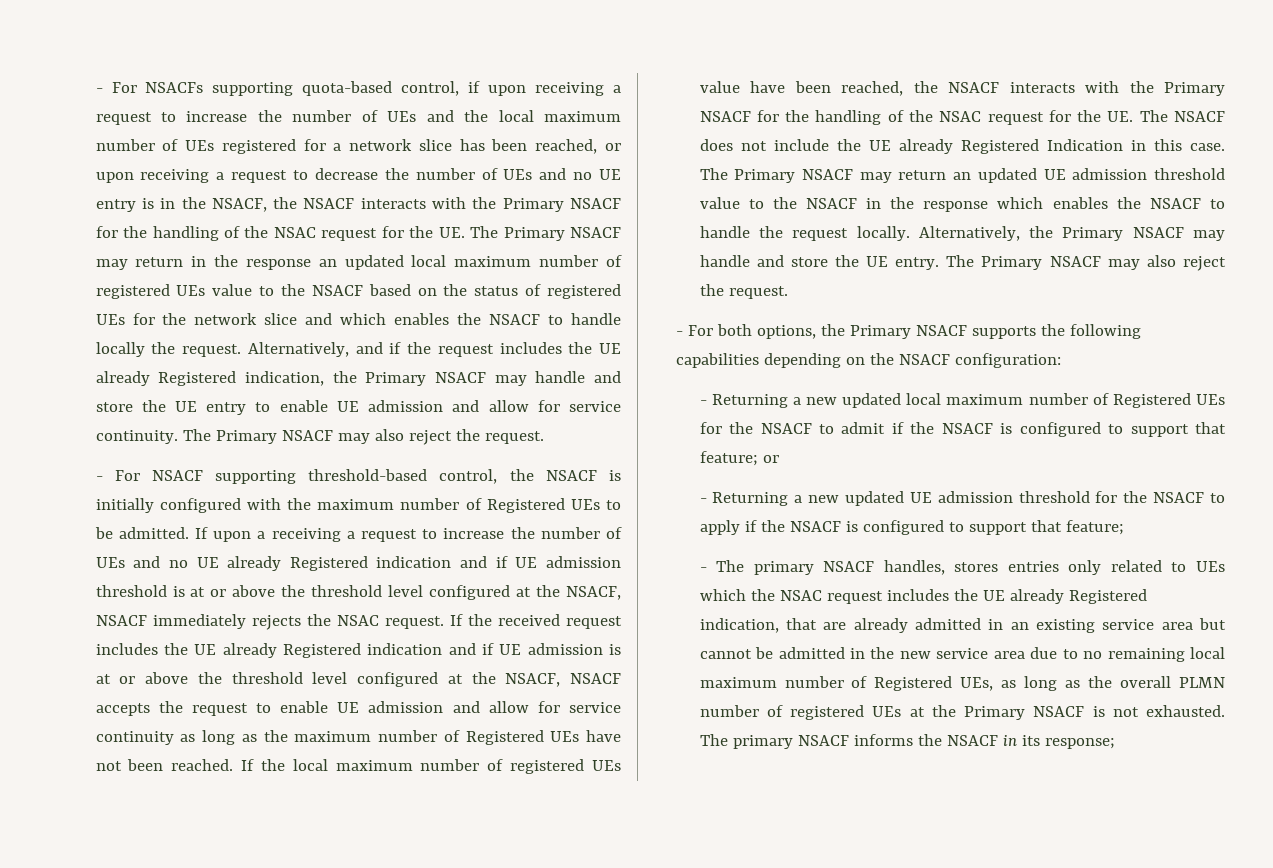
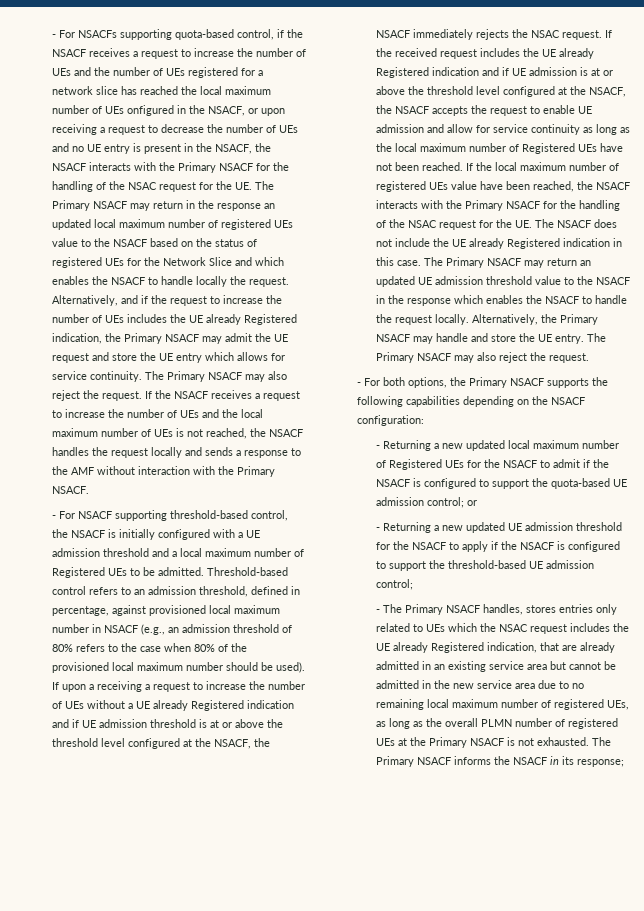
[488,82,605,96] upon receiving -> [287,29,304,38] [52,48,131,57] the NSACF receives
[498,110,621,122] local maximum -> (111, 71) none
[491,139,598,154] been reached, -> [140,86,272,95] [52,105,246,116] reached the local maximum number of UEs onfigured in the NSACF,
(154, 203) none -> [144,144,182,154] present
[194,313,298,325] network slice -> [163,257,233,266] Network Slice
(494, 350) none -> [210,295,283,304] [52,314,125,323] to increase the number of UEs
[535,371,586,383] handle -> [225,333,289,342] [52,353,90,363] admit the UE request
[255,400,529,412] to enable UE admission and allow -> [205,352,269,361] which allows
(544, 437) none -> [145,390,301,401] [52,409,264,418] [52,428,304,439] [52,447,302,458] [52,466,276,477] [52,486,90,494] If the NSACF receives a request to increase the number of UEs and the local maximum number of UEs is not reached, the NSACF handles the request locally and sends a response to the AMF without interaction with the Primary NSACF.
[287,498,312,510] the -> [238,530,261,538] [52,548,203,557] a UE admission threshold and a local
(189, 533) none -> [207,567,289,576] [52,586,301,597] [52,605,281,616] [52,624,293,635] [52,643,248,652] [52,662,306,673] Threshold-based control refers to an admission threshold, defined in percentage, against provisioned local maximum number in NSACF (e.g., an admission threshold of 80% refers to the case when 80% of the provisioned local maximum number should be used).
[133,556,188,568] and no -> [87,700,134,709] without a
(621, 593) none -> [254,738,271,747] the
(561, 680) none -> [376,105,393,114] the
(288, 736) none -> [395,143,418,152] local
[1046,139,1123,151] Indication -> [563,238,611,247] indication
[1195,422,1226,434] [699,451,758,466] that feature; -> [532,478,628,489] [376,497,465,508] the quota-based UE admission control;
[1030,520,1124,535] that feature; -> [429,560,595,569] [376,579,414,590] the threshold-based UE admission control;
[753,561,814,575] primary -> [405,604,444,615] Primary
[874,676,953,691] Registered -> [554,699,605,710] registered
[732,735,793,749] primary -> [376,756,415,767] Primary

